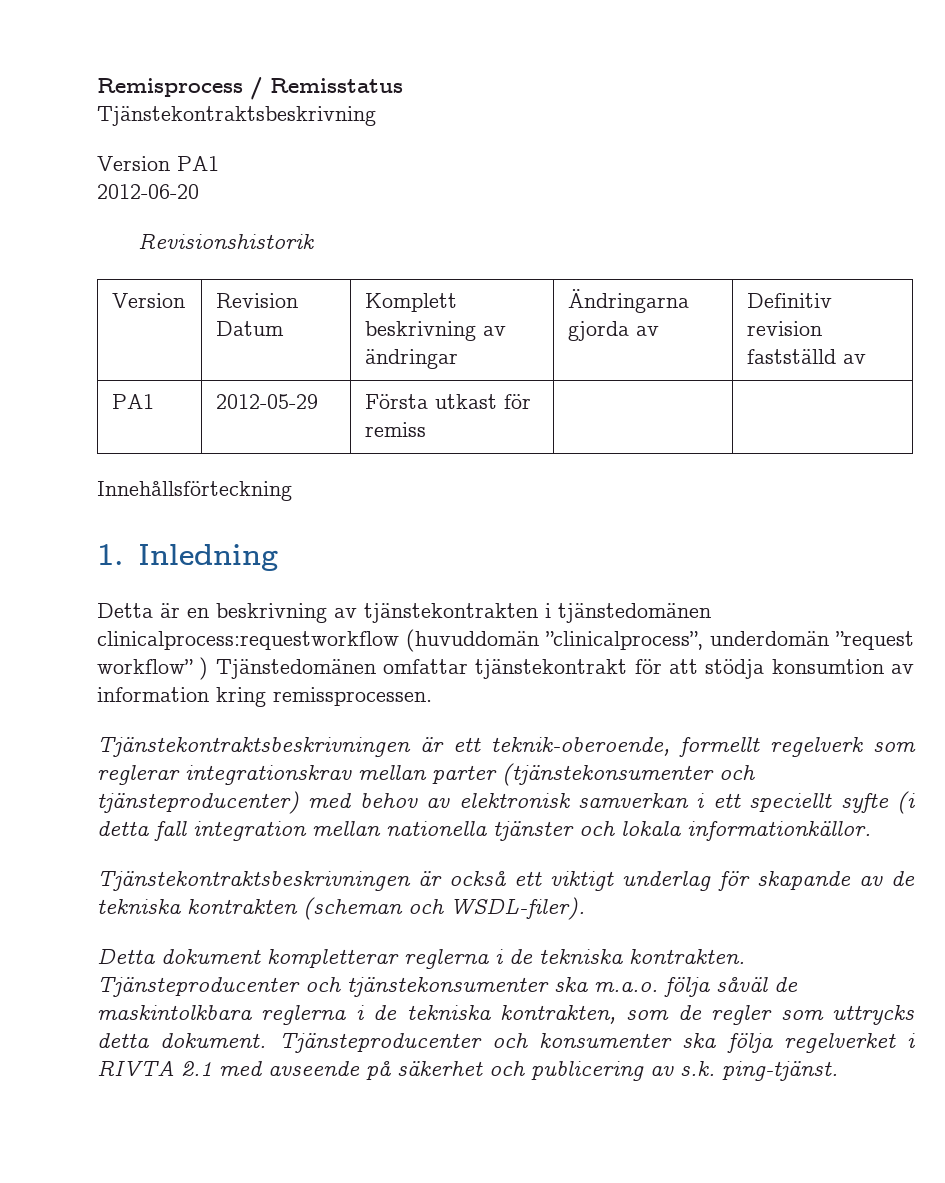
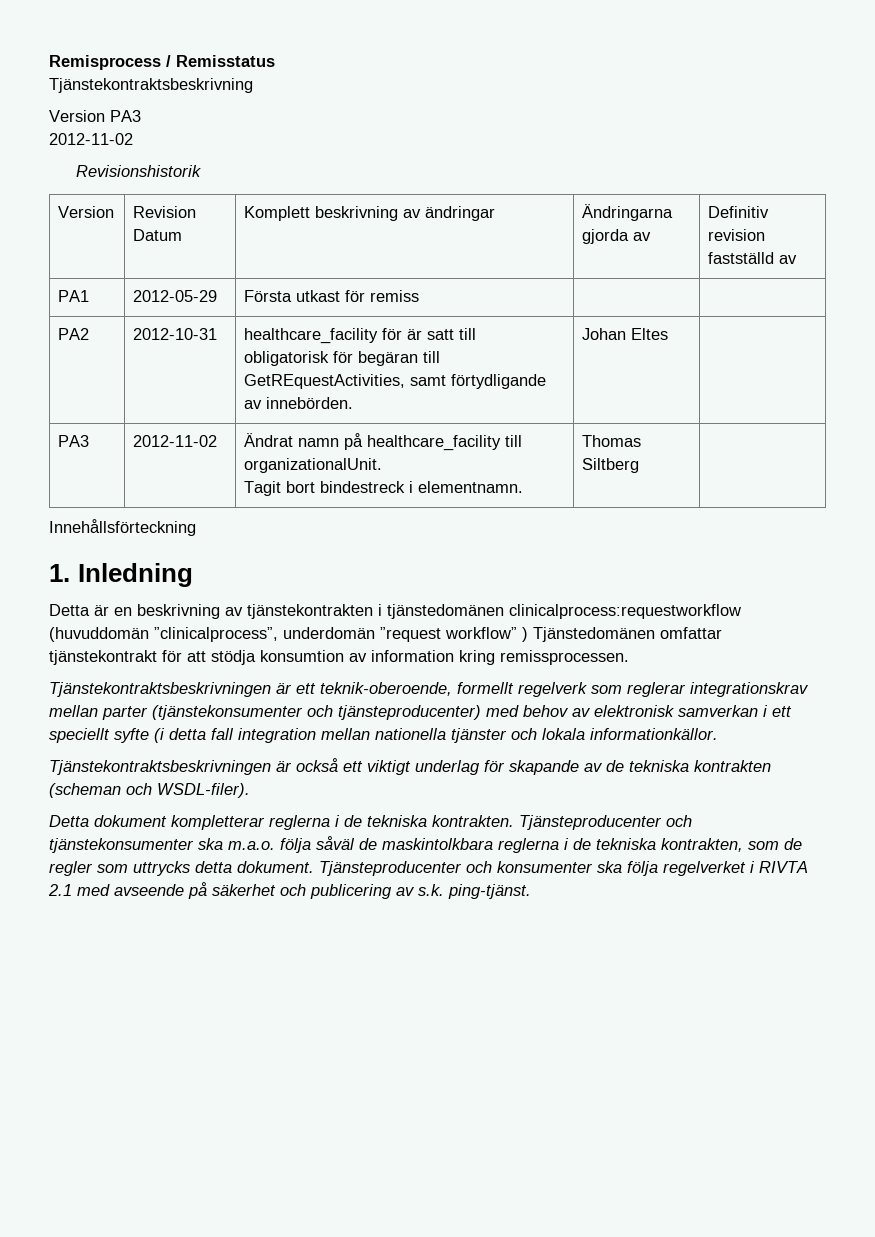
[177,156,219,171] [97,184,199,199] PA1 // 2012-06-20 -> [110,110,141,122] [49,133,133,145] PA3 // 2012-11-02
(427, 429) none -> [58,328,90,340] [133,328,218,340] [244,328,477,344] [244,351,441,366] [244,374,547,389] [244,397,354,409] [582,328,669,340] [58,435,90,447] [133,435,218,447] [244,433,523,451] [244,458,383,473] [244,481,524,496] [582,435,642,447] [582,458,640,473] // PA2 | 2012-10-31 | healthcare_facility för är satt till obligatorisk för begäran till GetREquestActivities, samt förtydligande av innebörden. | Johan Eltes | // PA3 | 2012-11-02 | Ändrat namn på healthcare_facility till organizationalUnit. // Tagit bort bindestreck i elementnamn. | Thomas Siltberg |

